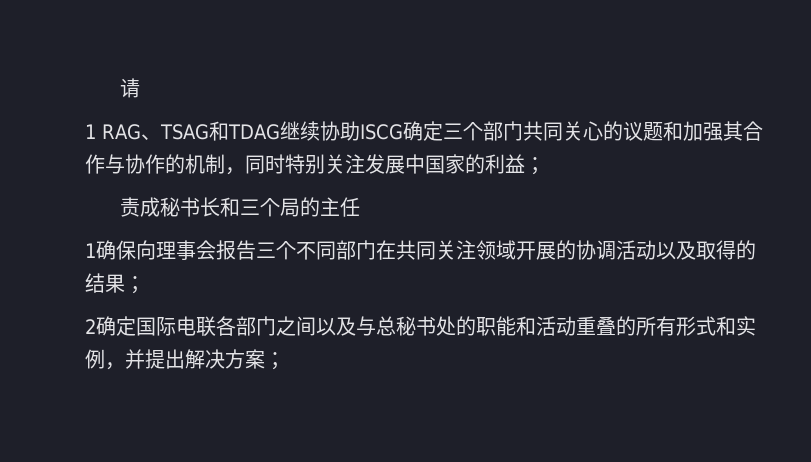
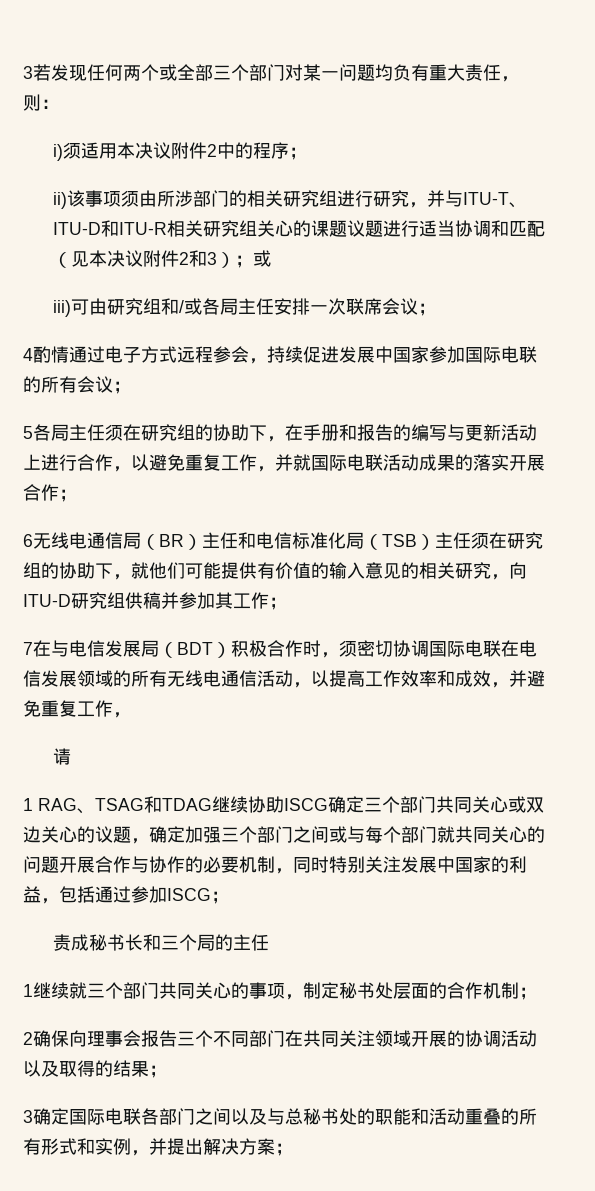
(120, 88) none -> [23,64,519,82] [23,94,59,111] [52,142,307,161] [52,190,527,209] [52,220,545,237] [52,250,271,268] [52,298,436,317] [23,346,537,364] [23,376,131,394] [23,424,537,442] [23,454,545,472] [23,484,77,502] [23,532,543,550] [23,562,527,580] [23,592,287,610] [23,640,537,658] [23,670,545,688] [23,700,131,718] 3若发现任何两个或全部三个部门对某一问题均负有重大责任，则： // i)须适用本决议附件2中的程序； // ii)该事项须由所涉部门的相关研究组进行研究，并与ITU-T、ITU-D和ITU-R相关研究组关心的课题议题进行适当协调和匹配（见本决议附件2和3）；或 // iii)可由研究组和/或各局主任安排一次联席会议； // 4酌情通过电子方式远程参会，持续促进发展中国家参加国际电联的所有会议； // 5各局主任须在研究组的协助下，在手册和报告的编写与更新活动上进行合作，以避免重复工作，并就国际电联活动成果的落实开展合作； // 6无线电通信局（BR）主任和电信标准化局（TSB）主任须在研究组的协助下，就他们可能提供有价值的输入意见的相关研究，向ITU-D研究组供稿并参加其工作； // 7在与电信发展局（BDT）积极合作时，须密切协调国际电联在电信发展领域的所有无线电通信活动，以提高工作效率和成效，并避免重复工作， //
[602,121,743,141] 的议题和加强其 -> [508,796,544,813] [23,826,545,844] [23,856,95,873] 或双边关心的议题，确定加强三个部门之间或与每个部门就共同关心的问题开展
(185, 164) none -> [203,856,239,873] 必要
(525, 163) none -> [41,886,211,904] ，包括通过参加ISCG
(96, 250) none -> [33,982,537,1000] [23,1032,33,1045] 继续就三个部门共同关心的事项，制定秘书处层面的合作机制； // 2
[85,319,96,334] 2 -> [23,1110,33,1123] 3

